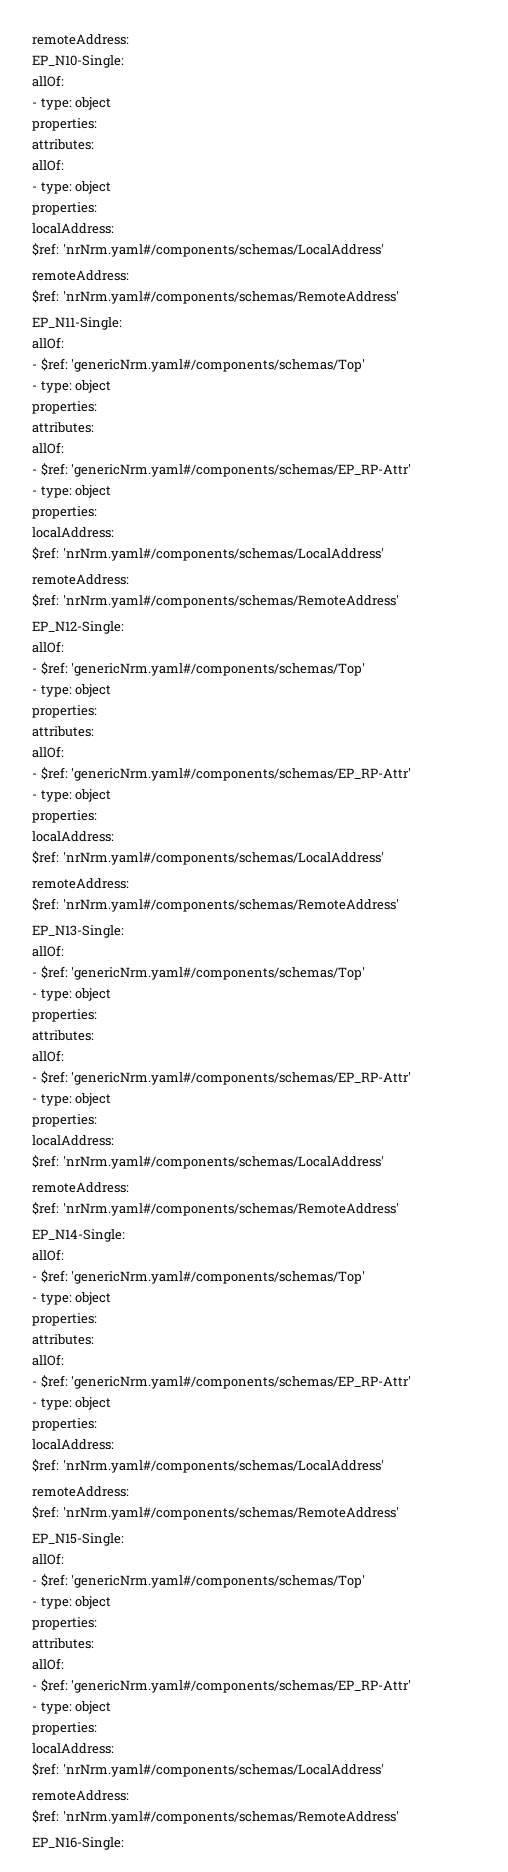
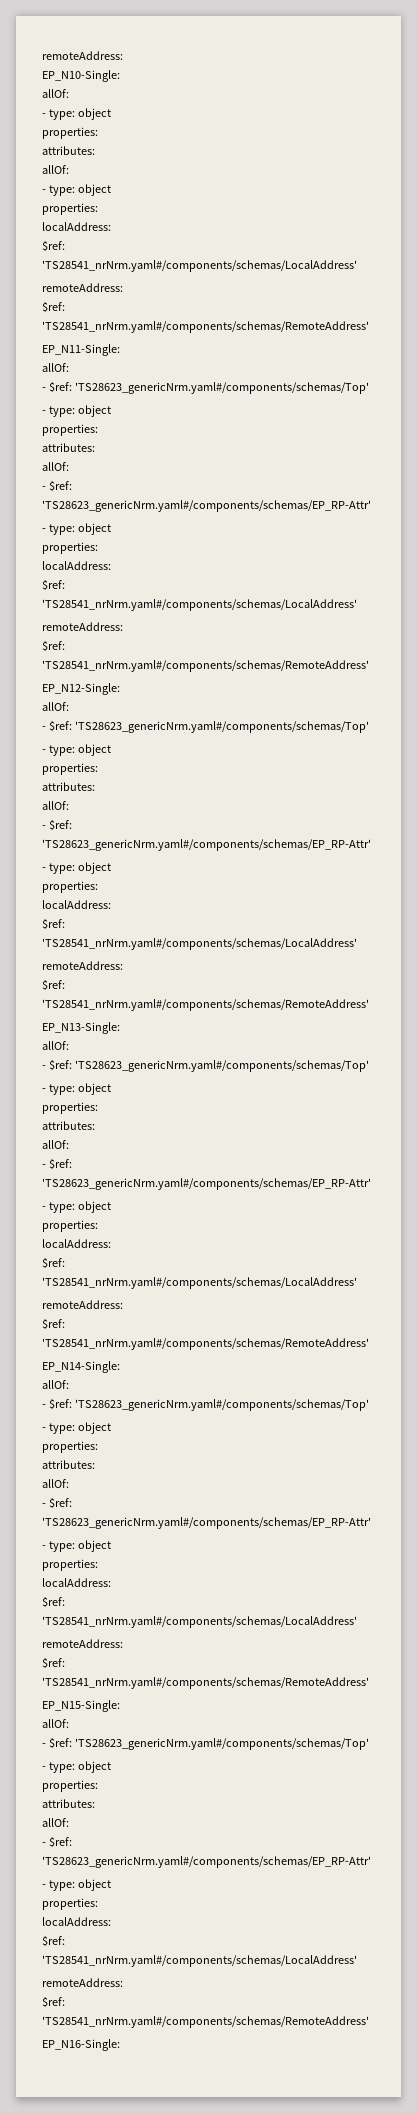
[62,244,384,257] [32,270,129,281] [32,290,399,304] 'nrNrm.yaml#/components/schemas/LocalAddress' // remoteAddress: // $ref: 'nrNrm.yaml#/components/schemas/RemoteAddress' -> [42,260,357,272] [42,283,123,292] [42,301,65,313] [42,321,369,333] 'TS28541_nrNrm.yaml#/components/schemas/LocalAddress' // remoteAddress: // $ref: 'TS28541_nrNrm.yaml#/components/schemas/RemoteAddress'
[71,359,366,372] [32,380,112,393] [32,401,97,414] [32,422,94,433] [32,442,64,454] [32,463,412,477] [32,485,112,498] [32,506,97,519] [32,527,114,538] [32,547,384,561] [32,574,129,585] [32,594,399,608] 'genericNrm.yaml#/components/schemas/Top' // - type: object // properties: // attributes: // allOf: // - $ref: 'genericNrm.yaml#/components/schemas/EP_RP-Attr' // - type: object // properties: // localAddress: // $ref: 'nrNrm.yaml#/components/schemas/LocalAddress' // remoteAddress: // $ref: 'nrNrm.yaml#/components/schemas/RemoteAddress' -> [74,382,369,394] [42,405,111,417] [42,424,98,436] [42,443,95,452] [42,462,69,471] [42,480,72,492] [42,500,371,512] [42,523,111,535] [42,542,98,554] [42,561,111,570] [42,579,65,591] [42,599,357,611] [42,622,123,631] [42,640,65,652] [42,660,369,672] 'TS28623_genericNrm.yaml#/components/schemas/Top' // - type: object // properties: // attributes: // allOf: // - $ref: 'TS28623_genericNrm.yaml#/components/schemas/EP_RP-Attr' // - type: object // properties: // localAddress: // $ref: 'TS28541_nrNrm.yaml#/components/schemas/LocalAddress' // remoteAddress: // $ref: 'TS28541_nrNrm.yaml#/components/schemas/RemoteAddress'
[71,663,366,676] [32,684,112,697] [32,705,97,718] [32,726,94,737] [32,746,64,758] [32,767,412,781] [32,789,112,802] [32,810,97,823] [32,831,114,842] [32,851,384,865] [32,878,129,889] [32,898,399,912] 'genericNrm.yaml#/components/schemas/Top' // - type: object // properties: // attributes: // allOf: // - $ref: 'genericNrm.yaml#/components/schemas/EP_RP-Attr' // - type: object // properties: // localAddress: // $ref: 'nrNrm.yaml#/components/schemas/LocalAddress' // remoteAddress: // $ref: 'nrNrm.yaml#/components/schemas/RemoteAddress' -> [74,721,369,733] [42,744,111,756] [42,763,98,775] [42,782,95,791] [42,801,69,810] [42,819,72,831] [42,839,371,851] [42,862,111,874] [42,881,98,893] [42,900,111,909] [42,918,65,930] [42,938,357,950] [42,961,123,970] [42,979,65,991] [42,999,369,1011] 'TS28623_genericNrm.yaml#/components/schemas/Top' // - type: object // properties: // attributes: // allOf: // - $ref: 'TS28623_genericNrm.yaml#/components/schemas/EP_RP-Attr' // - type: object // properties: // localAddress: // $ref: 'TS28541_nrNrm.yaml#/components/schemas/LocalAddress' // remoteAddress: // $ref: 'TS28541_nrNrm.yaml#/components/schemas/RemoteAddress'
[71,967,366,980] [32,988,112,1001] [32,1009,97,1022] [32,1030,94,1041] [32,1050,64,1062] [32,1071,412,1085] [32,1093,112,1106] [32,1114,97,1127] [32,1135,114,1146] [32,1155,384,1169] [32,1182,129,1193] [32,1202,399,1216] 'genericNrm.yaml#/components/schemas/Top' // - type: object // properties: // attributes: // allOf: // - $ref: 'genericNrm.yaml#/components/schemas/EP_RP-Attr' // - type: object // properties: // localAddress: // $ref: 'nrNrm.yaml#/components/schemas/LocalAddress' // remoteAddress: // $ref: 'nrNrm.yaml#/components/schemas/RemoteAddress' -> [74,1060,369,1072] [42,1083,111,1095] [42,1102,98,1114] [42,1121,95,1130] [42,1140,69,1149] [42,1158,72,1170] [42,1178,371,1190] [42,1201,111,1213] [42,1220,98,1232] [42,1239,111,1248] [42,1257,65,1269] [42,1277,357,1289] [42,1300,123,1309] [42,1318,65,1330] [42,1338,369,1350] 'TS28623_genericNrm.yaml#/components/schemas/Top' // - type: object // properties: // attributes: // allOf: // - $ref: 'TS28623_genericNrm.yaml#/components/schemas/EP_RP-Attr' // - type: object // properties: // localAddress: // $ref: 'TS28541_nrNrm.yaml#/components/schemas/LocalAddress' // remoteAddress: // $ref: 'TS28541_nrNrm.yaml#/components/schemas/RemoteAddress'
[71,1271,366,1284] [32,1292,112,1305] [32,1313,97,1326] [32,1334,94,1345] [32,1354,64,1366] [32,1375,412,1389] [32,1397,112,1410] [32,1418,97,1431] [32,1439,114,1450] [32,1459,384,1473] [32,1486,129,1497] [32,1506,399,1520] 'genericNrm.yaml#/components/schemas/Top' // - type: object // properties: // attributes: // allOf: // - $ref: 'genericNrm.yaml#/components/schemas/EP_RP-Attr' // - type: object // properties: // localAddress: // $ref: 'nrNrm.yaml#/components/schemas/LocalAddress' // remoteAddress: // $ref: 'nrNrm.yaml#/components/schemas/RemoteAddress' -> [74,1399,369,1411] [42,1422,111,1434] [42,1441,98,1453] [42,1460,95,1469] [42,1479,69,1488] [42,1497,72,1509] [42,1517,371,1529] [42,1540,111,1552] [42,1559,98,1571] [42,1578,111,1587] [42,1596,65,1608] [42,1616,357,1628] [42,1639,123,1648] [42,1657,65,1669] [42,1677,369,1689] 'TS28623_genericNrm.yaml#/components/schemas/Top' // - type: object // properties: // attributes: // allOf: // - $ref: 'TS28623_genericNrm.yaml#/components/schemas/EP_RP-Attr' // - type: object // properties: // localAddress: // $ref: 'TS28541_nrNrm.yaml#/components/schemas/LocalAddress' // remoteAddress: // $ref: 'TS28541_nrNrm.yaml#/components/schemas/RemoteAddress'
[71,1575,366,1588] [32,1596,112,1609] [32,1617,97,1630] [32,1638,94,1649] [32,1658,64,1670] [32,1679,412,1693] [32,1701,112,1714] [32,1722,97,1735] [32,1743,114,1754] [32,1763,384,1777] [32,1790,129,1801] [32,1810,399,1824] 'genericNrm.yaml#/components/schemas/Top' // - type: object // properties: // attributes: // allOf: // - $ref: 'genericNrm.yaml#/components/schemas/EP_RP-Attr' // - type: object // properties: // localAddress: // $ref: 'nrNrm.yaml#/components/schemas/LocalAddress' // remoteAddress: // $ref: 'nrNrm.yaml#/components/schemas/RemoteAddress' -> [74,1738,369,1750] [42,1761,111,1773] [42,1780,98,1792] [42,1799,95,1808] [42,1818,69,1827] [42,1836,72,1848] [42,1856,371,1868] [42,1879,111,1891] [42,1898,98,1910] [42,1917,111,1926] [42,1935,65,1947] [42,1955,357,1967] [42,1978,123,1987] [42,1996,65,2008] [42,2016,369,2028] 'TS28623_genericNrm.yaml#/components/schemas/Top' // - type: object // properties: // attributes: // allOf: // - $ref: 'TS28623_genericNrm.yaml#/components/schemas/EP_RP-Attr' // - type: object // properties: // localAddress: // $ref: 'TS28541_nrNrm.yaml#/components/schemas/LocalAddress' // remoteAddress: // $ref: 'TS28541_nrNrm.yaml#/components/schemas/RemoteAddress'

